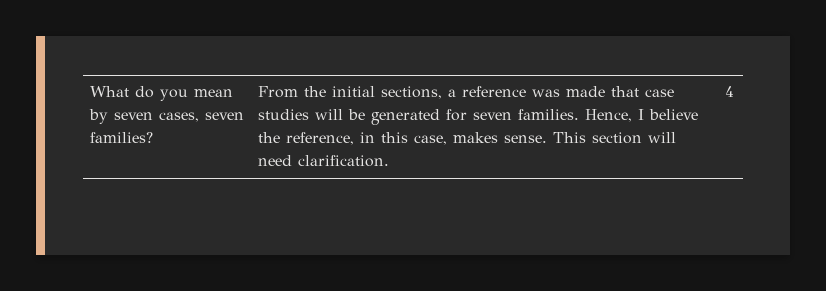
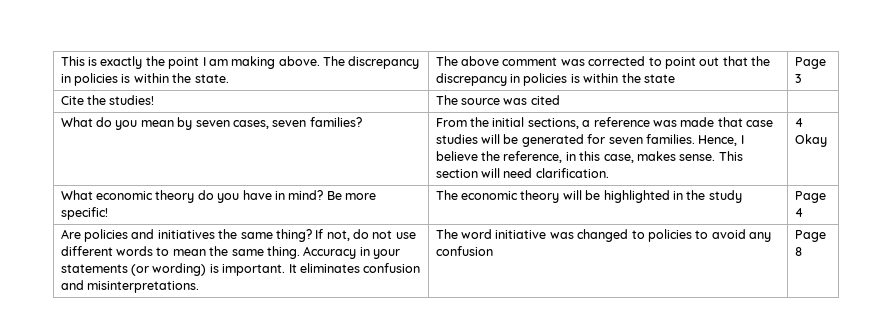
(89, 91) none -> [60,56,420,69] [60,73,229,86] [435,56,771,69] [435,73,675,86] [794,57,826,69] [794,74,802,83] [60,95,155,105] [435,95,560,105] This is exactly the point I am making above. The discrepancy in policies is within the state. | The above comment was corrected to point out that the discrepancy in policies is within the state | Page 3 // Cite the studies! | The source was cited | //
(734, 91) none -> [794,134,827,147] [60,190,377,203] [60,207,108,220] [435,190,742,203] [794,191,826,203] [794,208,803,217] [60,229,416,242] [60,246,401,259] [60,263,421,276] [60,280,200,293] [435,229,772,242] [435,246,493,256] [794,230,826,242] [794,247,802,256] Okay // What economic theory do you have in mind? Be more specific! | The economic theory will be highlighted in the study | Page 4 // Are policies and initiatives the same thing? If not, do not use different words to mean the same thing. Accuracy in your statements (or wording) is important. It eliminates confusion and misinterpretations. | The word initiative was changed to policies to avoid any confusion | Page 8

